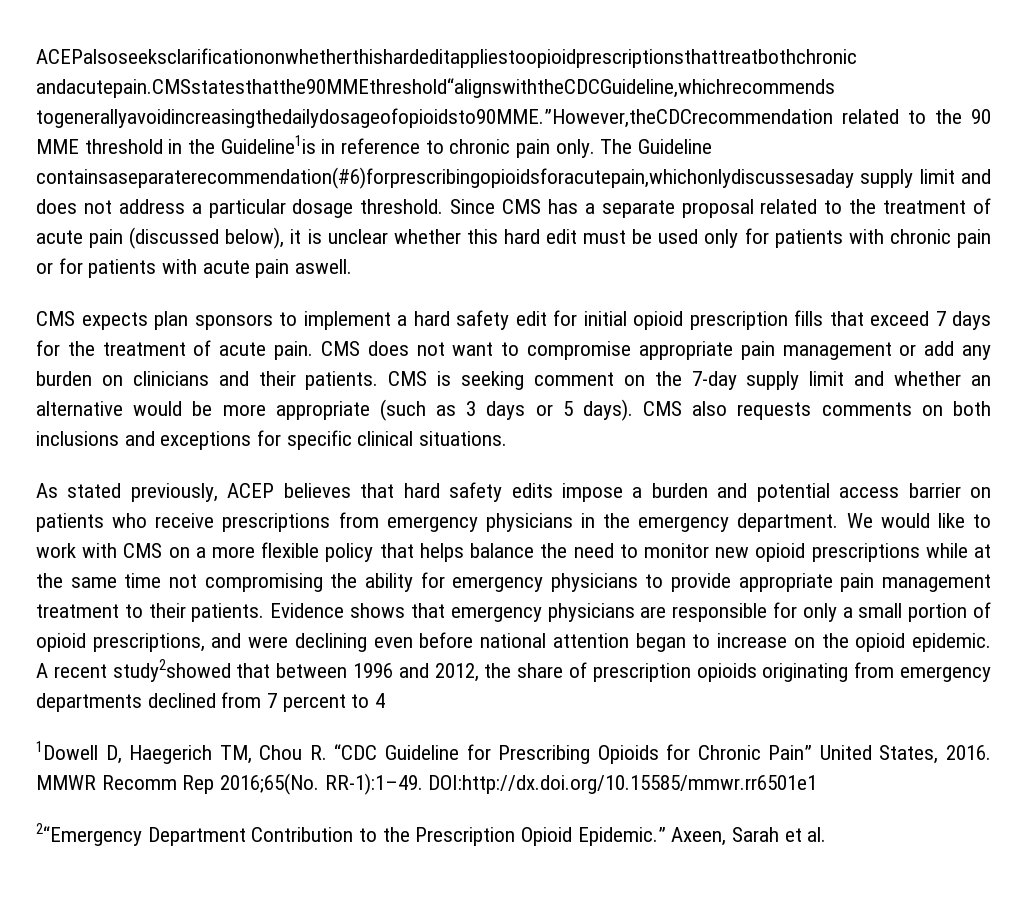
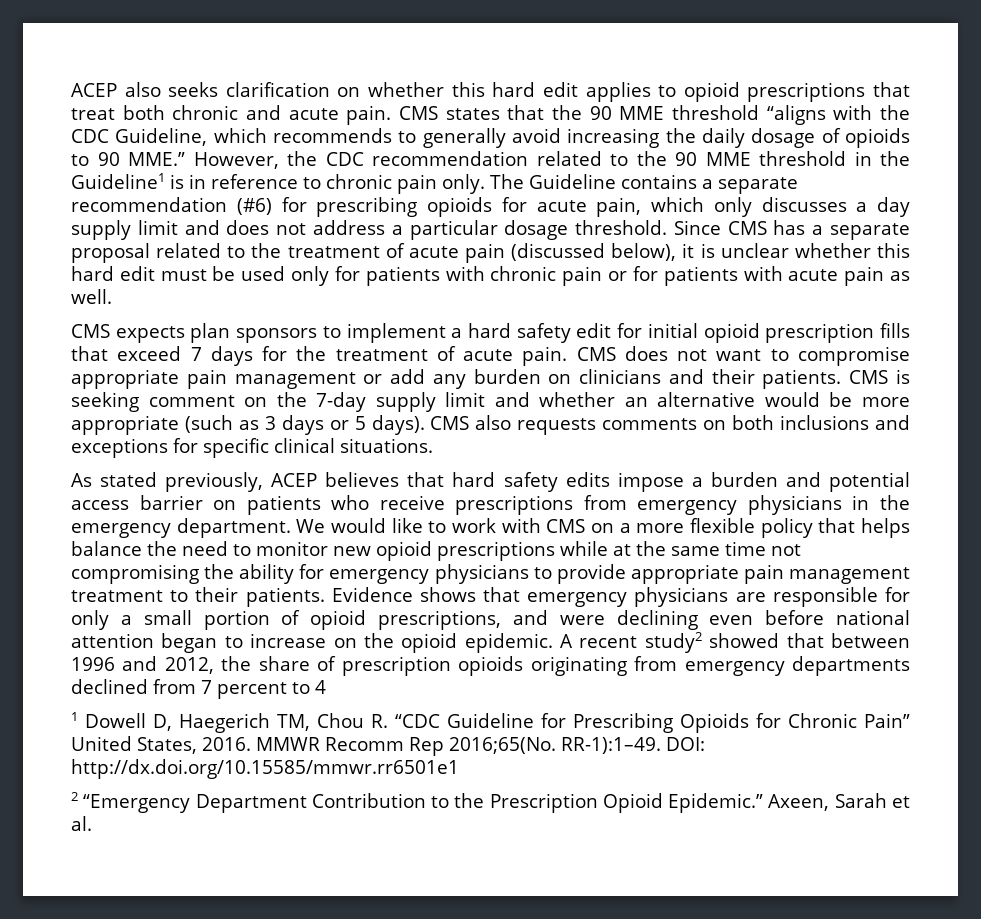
[36,48,857,68] [36,78,835,98] [36,108,833,128] ACEPalsoseeksclarificationonwhetherthishardeditappliestoopioidprescriptionsthattreatbothchronic andacutepain.CMSstatesthatthe90MMEthreshold“alignswiththeCDCGuideline,whichrecommends togenerallyavoidincreasingthedailydosageofopioidsto90MME.”However,theCDCrecommendation -> [71,82,911,102] [71,105,910,125] [71,128,911,148] [71,151,528,169] ACEP also seeks clarification on whether this hard edit applies to opioid prescriptions that treat both chronic and acute pain. CMS states that the 90 MME threshold “aligns with the CDC Guideline, which recommends to generally avoid increasing the daily dosage of opioids to 90 MME.” However, the CDC recommendation
[220,135,316,154] Guideline1is -> [71,173,184,189] Guideline1 is
[36,167,854,189] containsaseparaterecommendation(#6)forprescribingopioidsforacutepain,whichonlydiscussesaday -> [620,174,798,194] [71,197,910,217] contains a separate recommendation (#6) for prescribing opioids for acute pain, which only discusses a day
[295,259,353,274] aswell. -> [890,271,911,281] [71,289,112,304] as well.
[112,659,231,682] study2showed -> [644,632,780,653] study2 showed
[36,741,98,760] 1Dowell -> [71,712,147,728] 1 Dowell
[428,775,818,794] [36,823,142,846] DOI:http://dx.doi.org/10.15585/mmwr.rr6501e1 // 2“Emergency -> [666,737,705,751] [71,759,459,779] [71,792,191,813] DOI: http://dx.doi.org/10.15585/mmwr.rr6501e1 // 2 “Emergency

